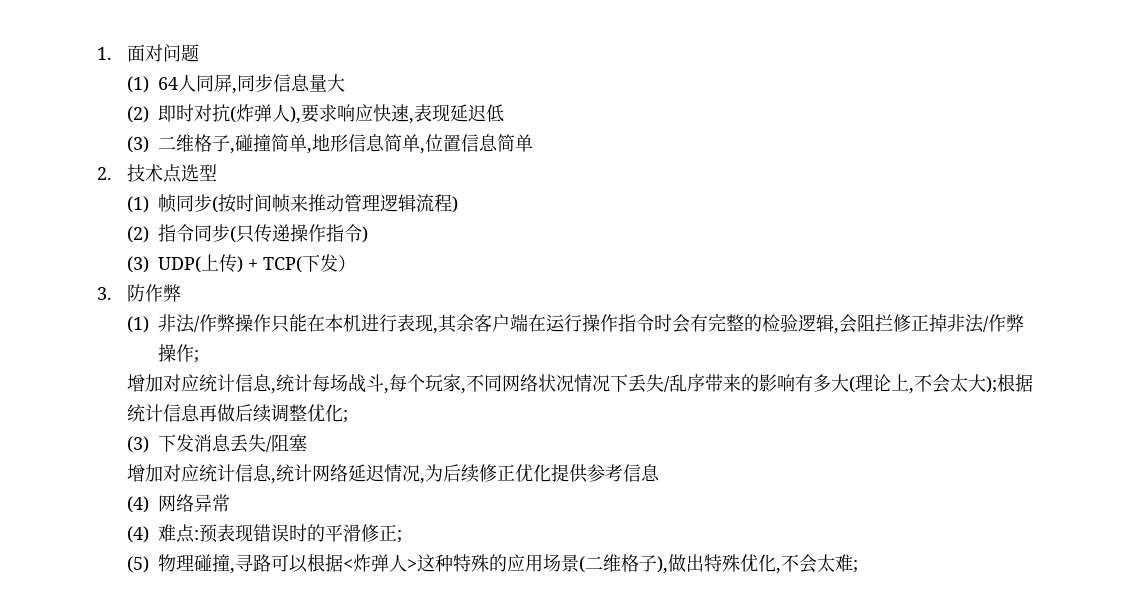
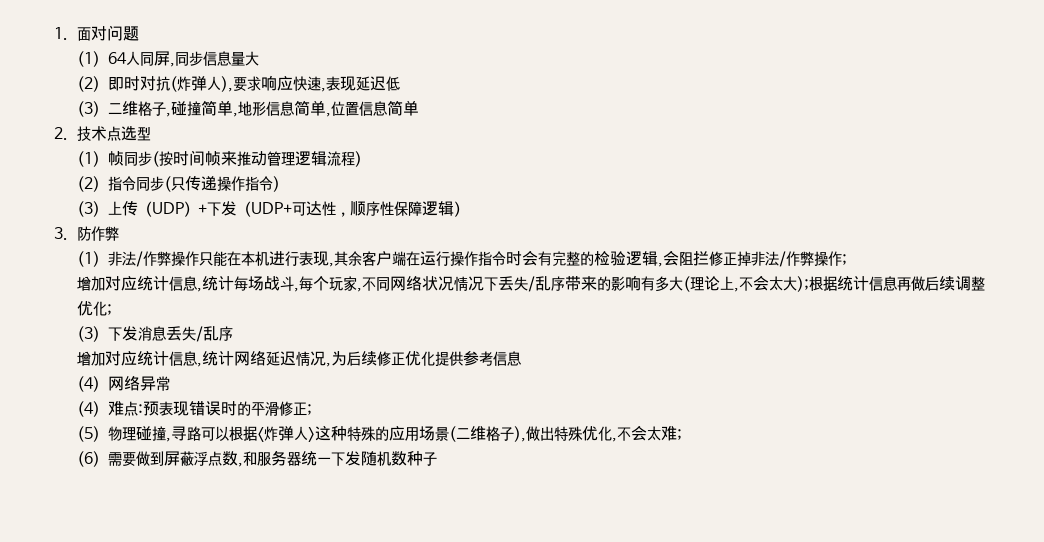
[158,254,339,273] UDP(上传) + TCP(下发 -> [108,201,455,217] 上传（UDP）+下发（UDP+可达性，顺序性保障逻辑
[271,434,308,452] 阻塞 -> [203,326,234,341] 乱序
(859, 566) none -> [77,450,438,467] // (6)需要做到屏蔽浮点数,和服务器统一下发随机数种子

